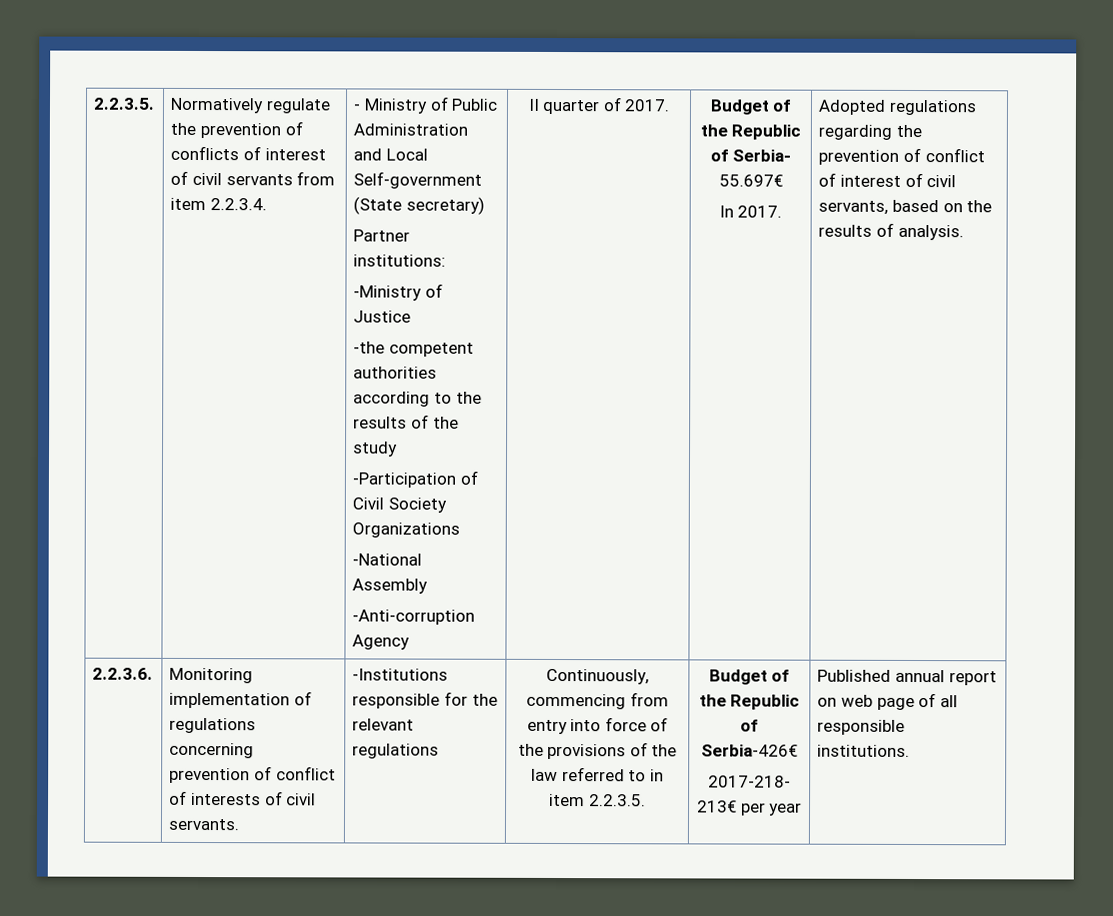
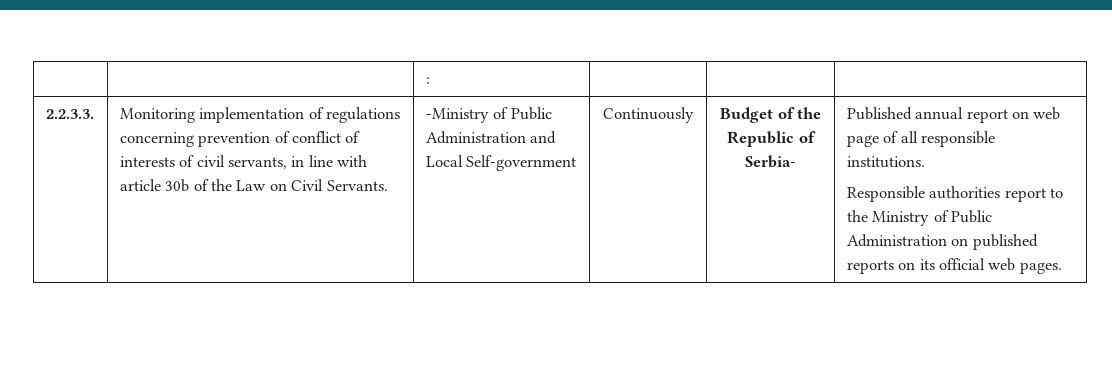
[93,97,156,110] [170,97,331,114] [170,121,303,139] [170,145,326,161] [170,170,336,186] [170,197,267,211] [353,96,499,114] [353,123,469,136] [353,148,428,161] [353,171,483,189] [353,196,485,215] [353,229,411,242] [353,254,447,267] [353,283,443,301] [353,310,412,323] [353,341,474,357] [353,366,438,379] [353,391,482,407] [353,414,459,429] [353,441,399,457] [352,470,478,488] [352,497,447,513] [352,522,461,538] [352,553,423,566] [352,578,429,594] [352,609,476,625] [352,634,411,650] [527,97,671,115] [709,99,793,115] [699,124,802,140] [709,149,792,162] [718,174,783,187] [718,205,783,218] [818,99,977,116] [818,124,922,140] [818,147,985,165] [818,172,957,188] [818,199,993,215] [818,222,964,241] [92,667,154,680] 2.2.3.5. | Normatively regulate the prevention of conflicts of interest of civil servants from item 2.2.3.4. | - Ministry of Public Administration and Local Self-government (State secretary) // Partner institutions: // -Ministry of Justice // -the competent authorities according to the results of the study // -Participation of Civil Society Organizations // -National Assembly // -Anti-corruption Agency | II quarter of 2017. | Budget of the Republic of Serbia- 55.697€ // In 2017. | Adopted regulations regarding the prevention of conflict of interest of civil servants, based on the results of analysis. // 2.2.3.6. -> [425,77,430,84] [45,109,94,119] | | : | | | // 2.2.3.3.
[168,818,240,831] [352,668,449,681] [352,691,498,709] [352,718,415,731] [352,743,440,759] [546,668,649,685] [526,692,669,710] [526,717,669,735] [517,742,678,760] [531,767,664,782] [549,793,646,807] [708,669,791,685] [698,694,801,710] [740,719,759,732] [701,744,798,757] [708,775,791,788] [696,800,803,816] servants. | -Institutions responsible for the relevant regulations | Continuously, commencing from entry into force of the provisions of the law referred to in item 2.2.3.5. | Budget of the Republic of Serbia-426€ // 2017-218- 213€ per year -> [228,155,368,169] [119,179,388,192] [425,107,552,123] [425,131,557,144] [425,155,577,171] [602,107,694,123] [720,107,821,123] [727,131,816,147] [745,155,796,168] servants, in line with article 30b of the Law on Civil Servants. | -Ministry of Public Administration and Local Self-government | Continuously | Budget of the Republic of Serbia-
(911, 750) none -> [846,186,1064,202] [846,210,993,226] [846,234,1038,250] [846,258,1062,274] // Responsible authorities report to the Ministry of Public Administration on published reports on its official web pages.

